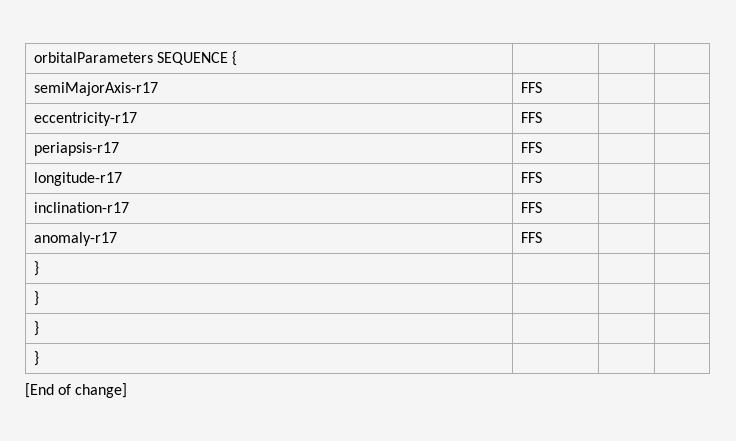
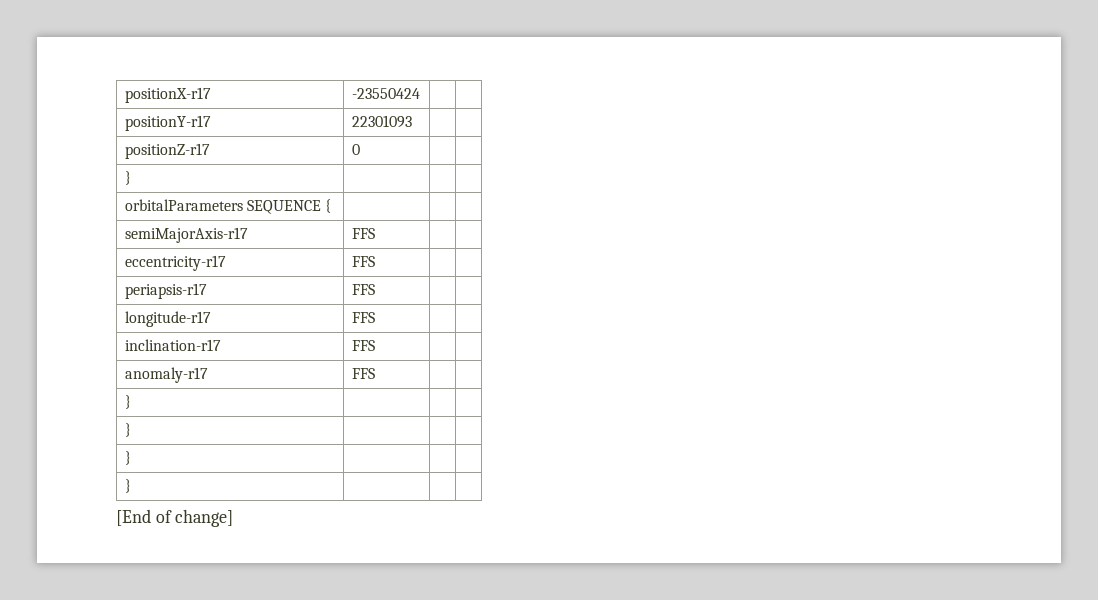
(33, 57) none -> [124,87,211,103] [351,88,420,99] [124,115,211,131] [351,115,412,128] [124,143,210,159] [351,144,360,155] [124,171,131,185] positionX-r17 | -23550424 | | // positionY-r17 | 22301093 | | // positionZ-r17 | 0 | | // } | | | //

